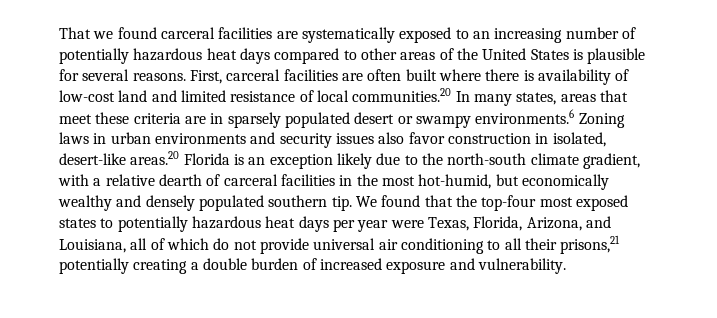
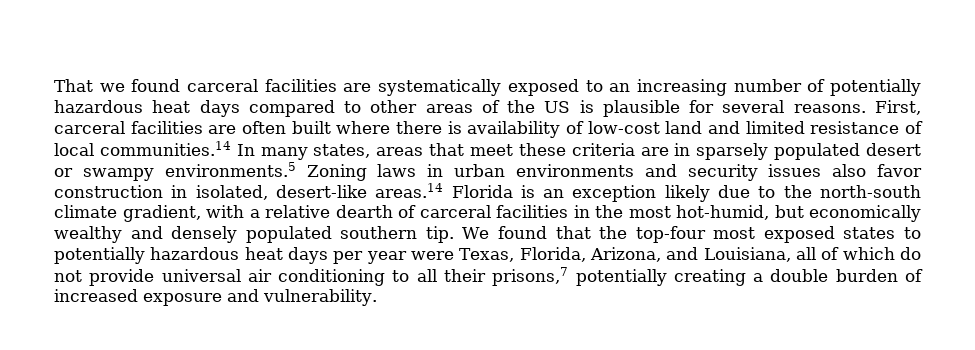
[482,48,569,60] United States -> [544,101,571,113] US
[352,88,452,102] communities.20 -> [99,141,231,156] communities.14
[475,109,575,124] environments.6 -> [164,162,296,177] environments.5
[130,151,180,165] areas.20 -> [375,183,444,198] areas.14
[560,235,621,254] prisons,21 -> [492,267,569,286] prisons,7

